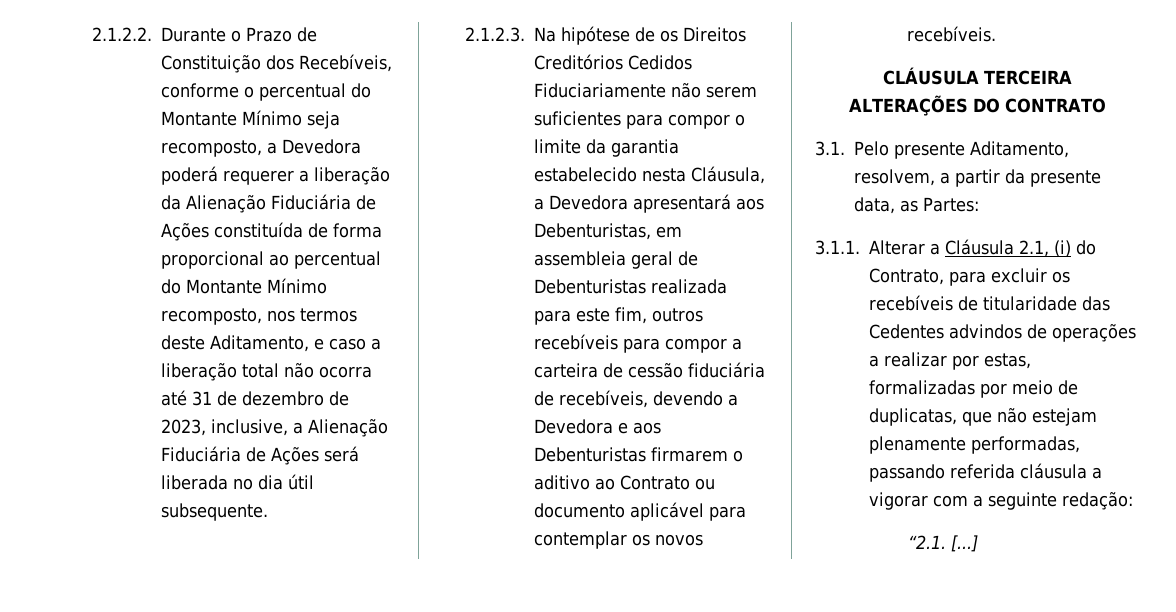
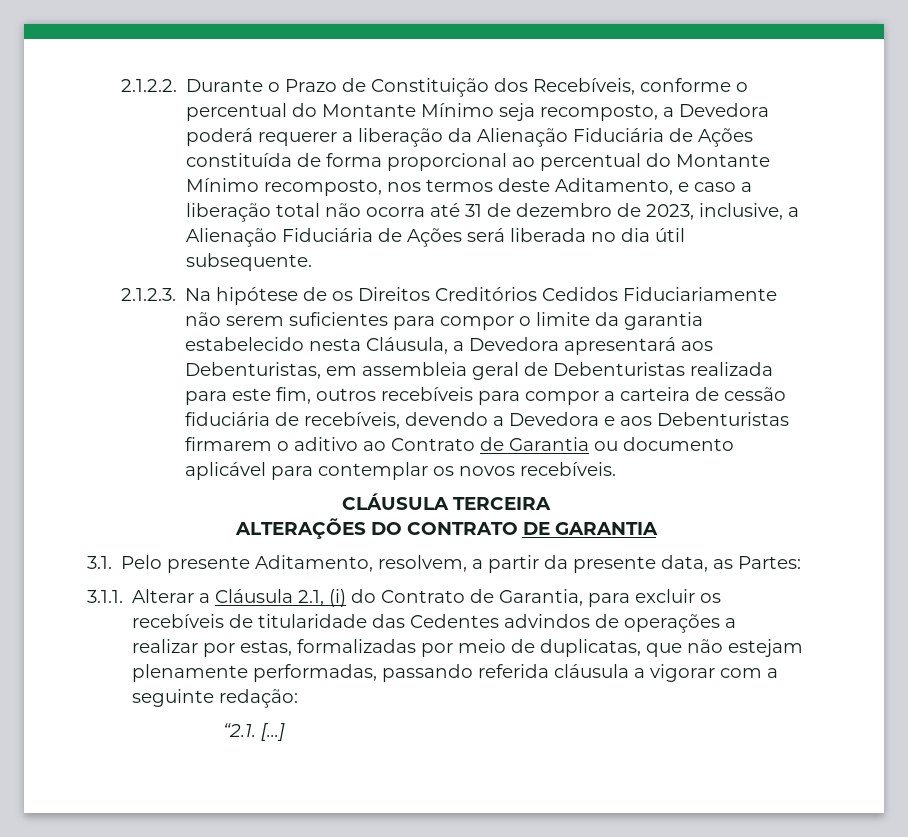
(691, 482) none -> [480,437,590,451] de Garantia
(1106, 105) none -> [522,522,658,535] DE GARANTIA
[869,268,944,285] Contrato, -> [381,589,584,606] Contrato de Garantia,

